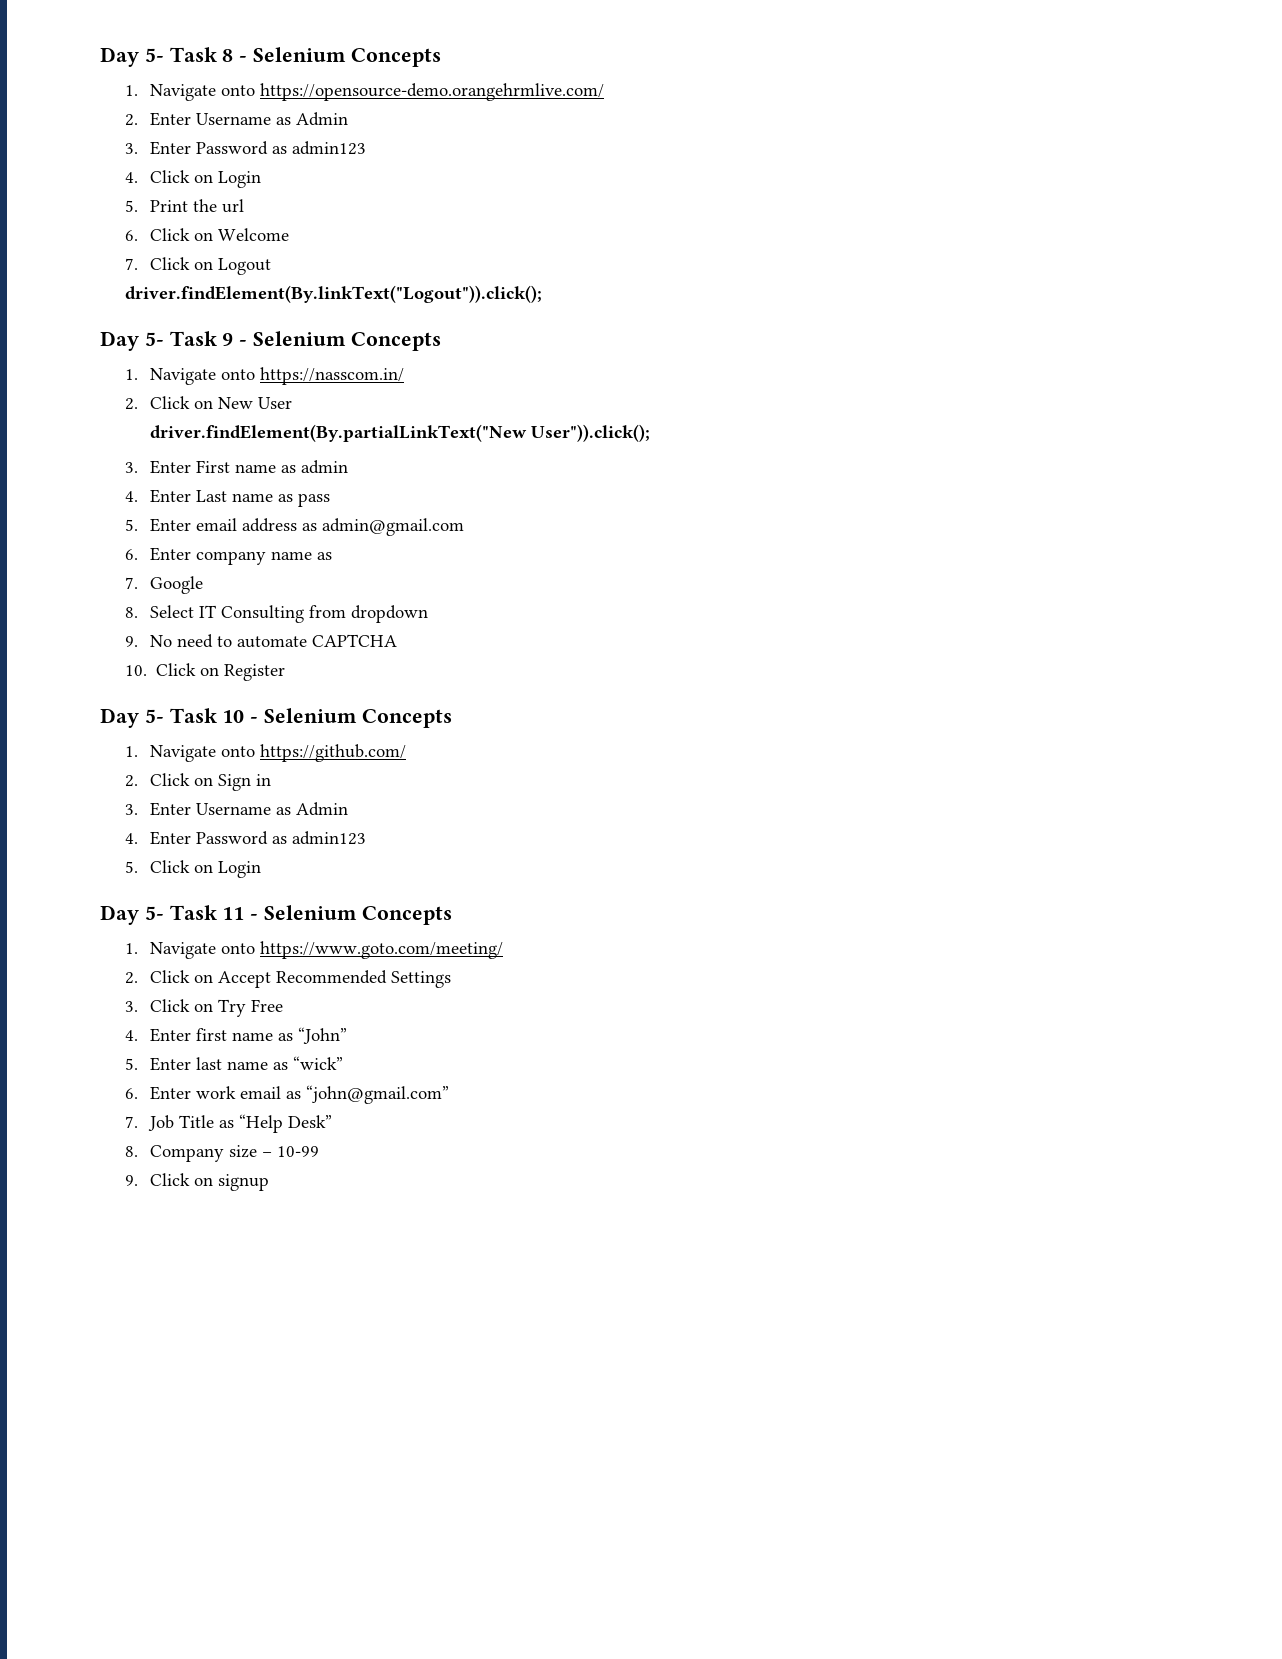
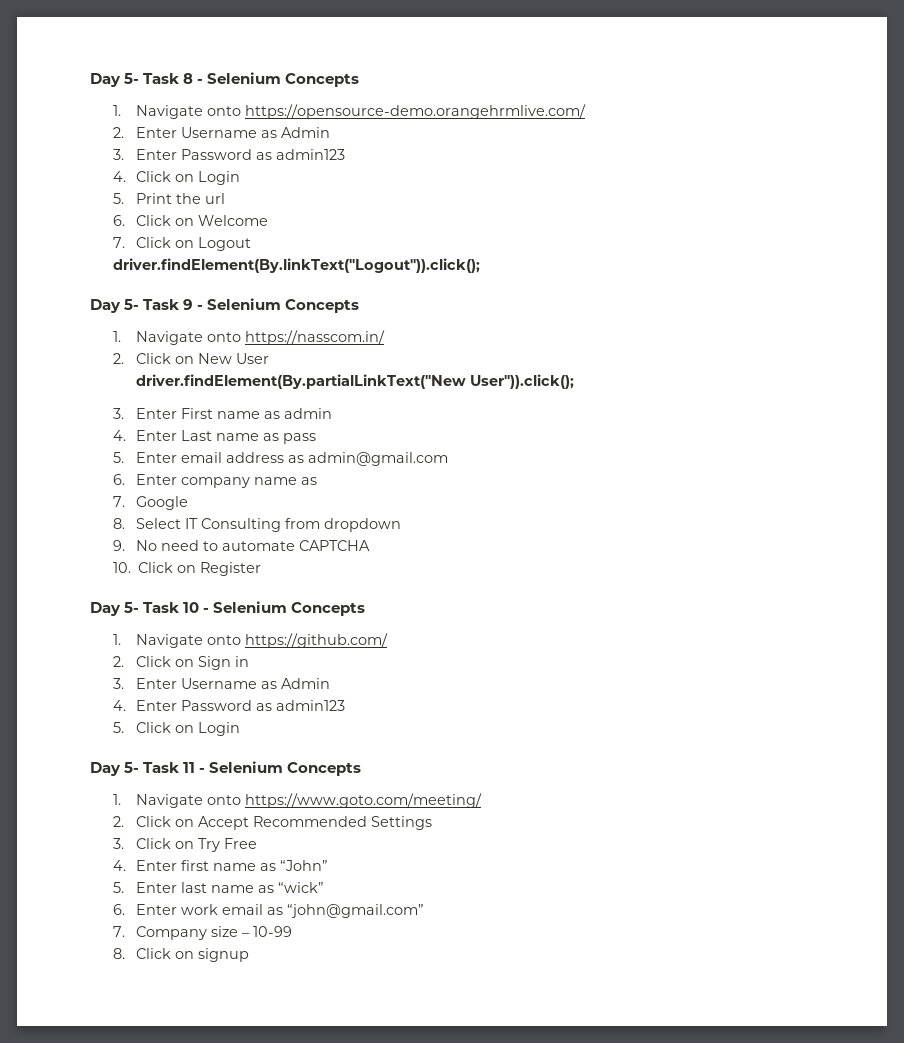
[147,1114,332,1133] [124,1146,138,1157] Job Title as “Help Desk” // 8. -> (126, 931) none
[124,1175,138,1186] 9. -> [113,948,126,959] 8.

